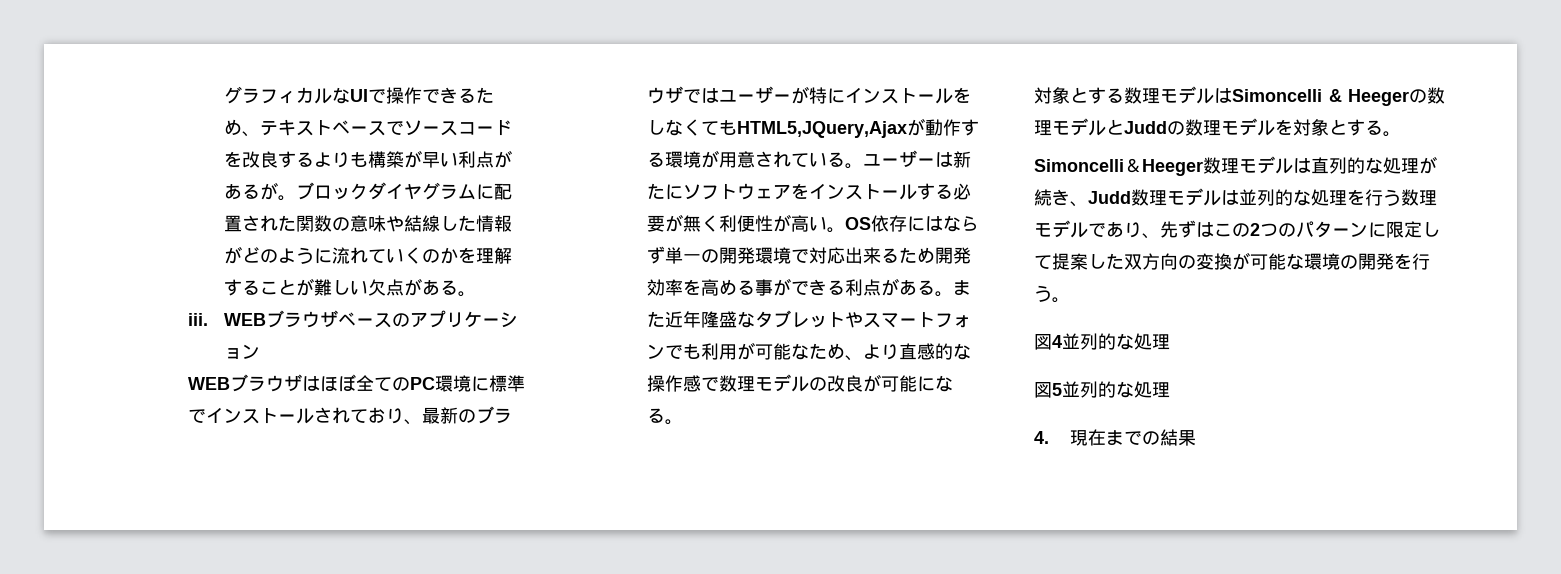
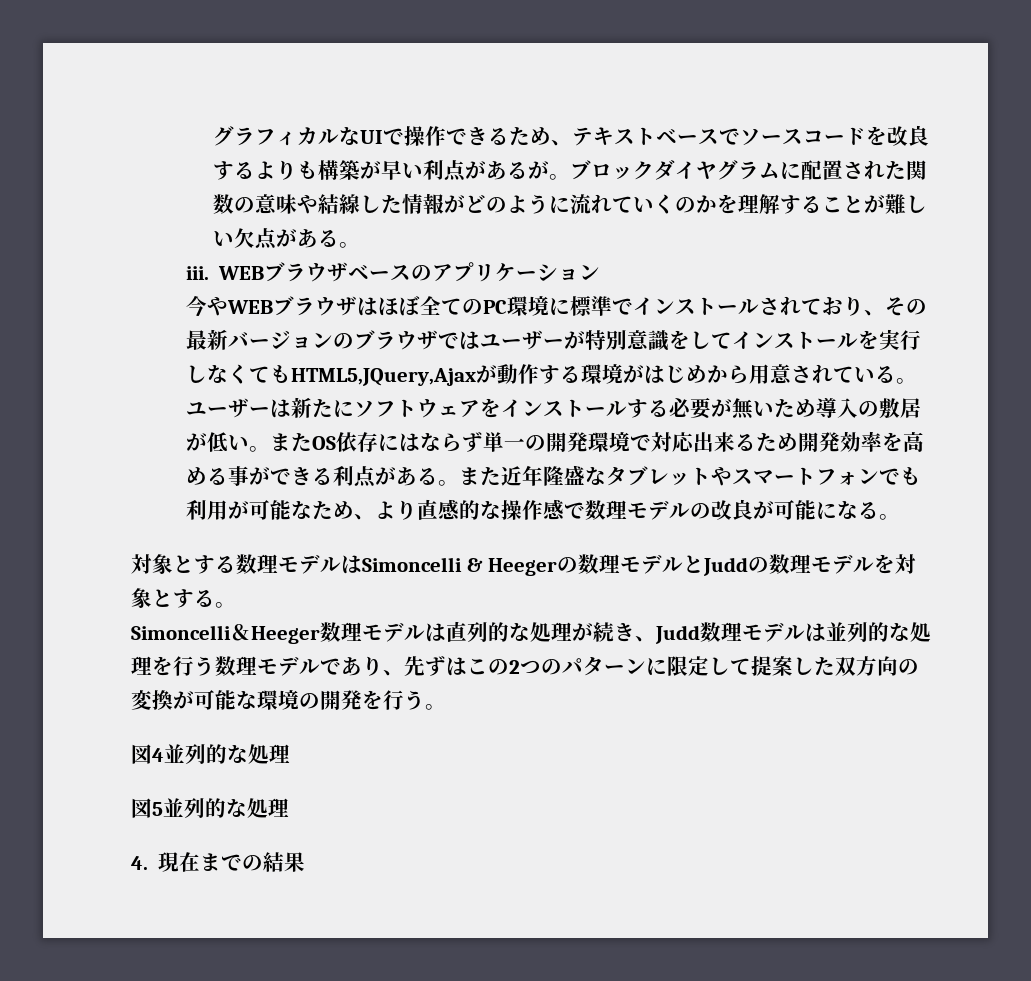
(260, 351) none -> [185,295,228,317] 今や
[421,407,458,424] 最新 -> [884,297,927,316] [185,329,333,350] その最新バージョン
[826,88,845,104] に -> [605,330,732,351] 別意識をして
(971, 95) none -> [878,329,921,350] 実行
(719, 159) none -> [643,365,749,384] はじめから
[700,214,845,233] く利便性が高い。 -> [752,398,921,419] [185,432,312,452] いため導入の敷居が低い。また

